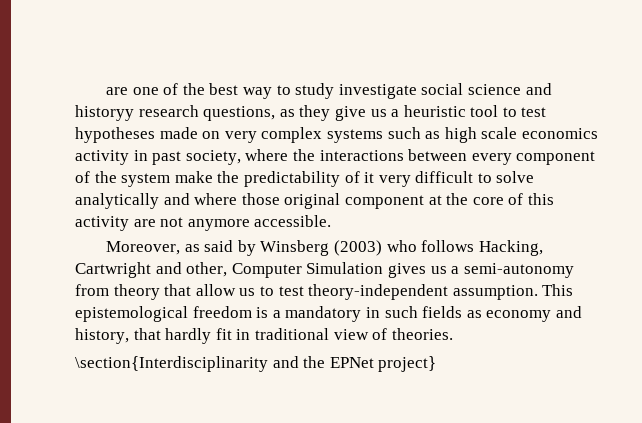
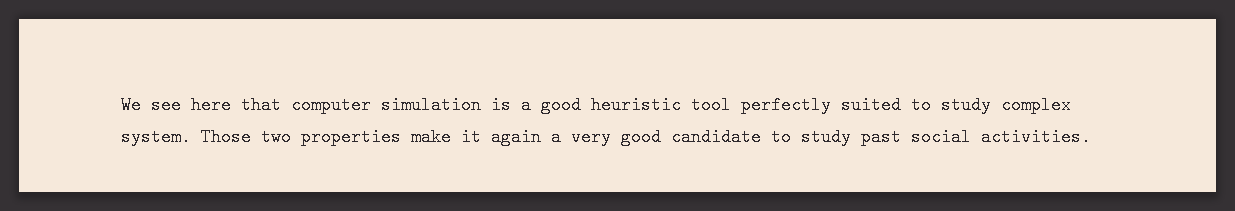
[106,83,552,99] [75,105,547,121] [75,127,598,143] [75,149,596,165] [75,171,535,187] [75,193,554,209] [75,215,332,231] [106,240,543,256] [75,262,574,278] [75,284,574,300] [75,306,582,322] [75,328,453,344] [75,356,437,372] are one of the best way to study investigate social science and historyy research questions, as they give us a heuristic tool to test hypotheses made on very complex systems such as high scale economics activity in past society, where the interactions between every component of the system make the predictability of it very difficult to solve analytically and where those original component at the core of this activity are not anymore accessible. // Moreover, as said by Winsberg (2003) who follows Hacking, Cartwright and other, Computer Simulation gives us a semi-autonomy from theory that allow us to test theory-independent assumption. This epistemological freedom is a mandatory in such fields as economy and history, that hardly fit in traditional view of theories. // \section{Interdisciplinarity and the EPNet project} -> [121,96,1071,114] [121,128,1091,146] We see here that computer simulation is a good heuristic tool perfectly suited to study complex system. Those two properties make it again a very good candidate to study past social activities.

